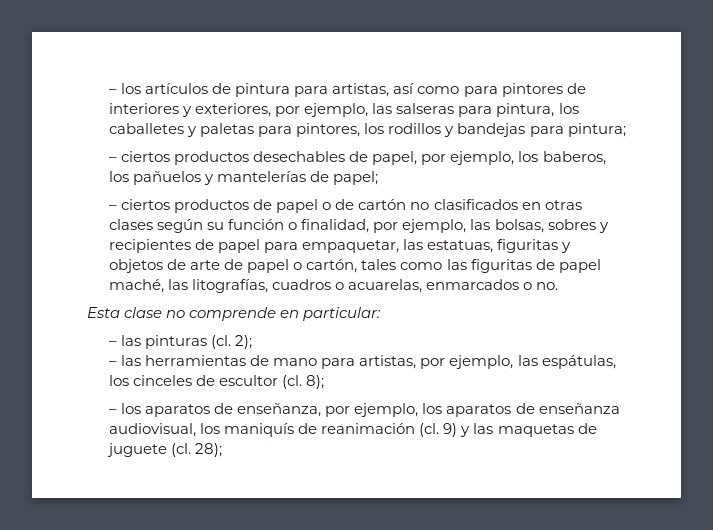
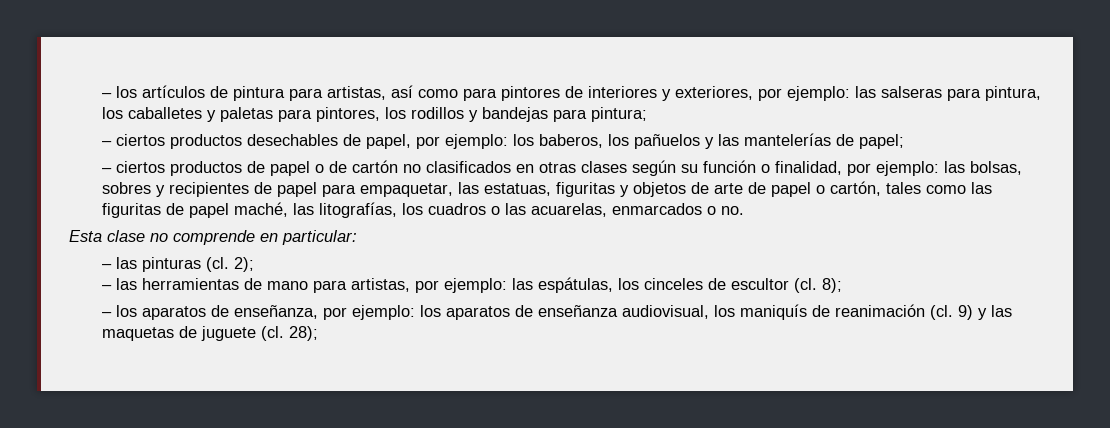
[304,103,369,117] ejemplo, -> [786,86,850,101] ejemplo:
[450,151,515,165] ejemplo, -> [444,134,508,149] ejemplo:
(215, 179) none -> [717,134,739,146] las
[402,219,467,233] ejemplo, -> [875,161,939,176] ejemplo:
(269, 286) none -> [401,203,423,215] los
(345, 286) none -> [504,203,526,215] las
[449,355,514,369] ejemplo, -> [443,278,507,293] ejemplo:
[354,403,419,417] ejemplo, -> [351,305,415,320] ejemplo:

